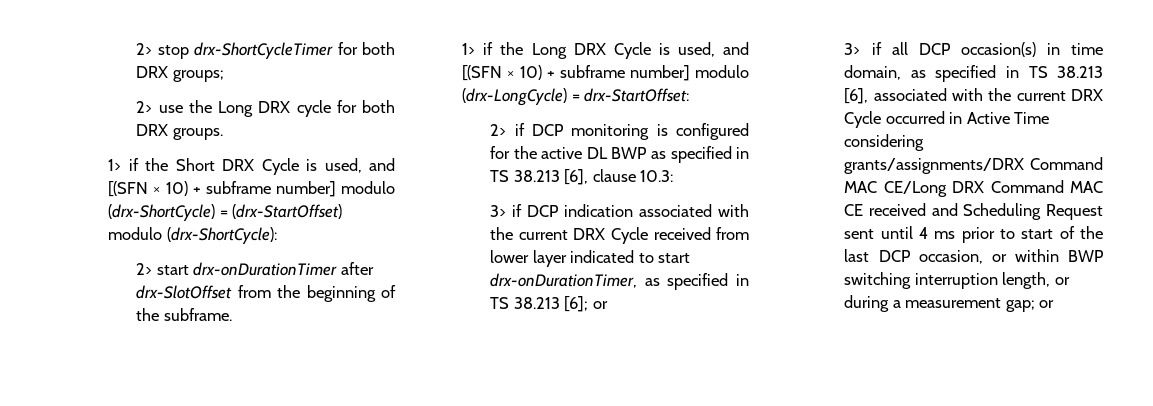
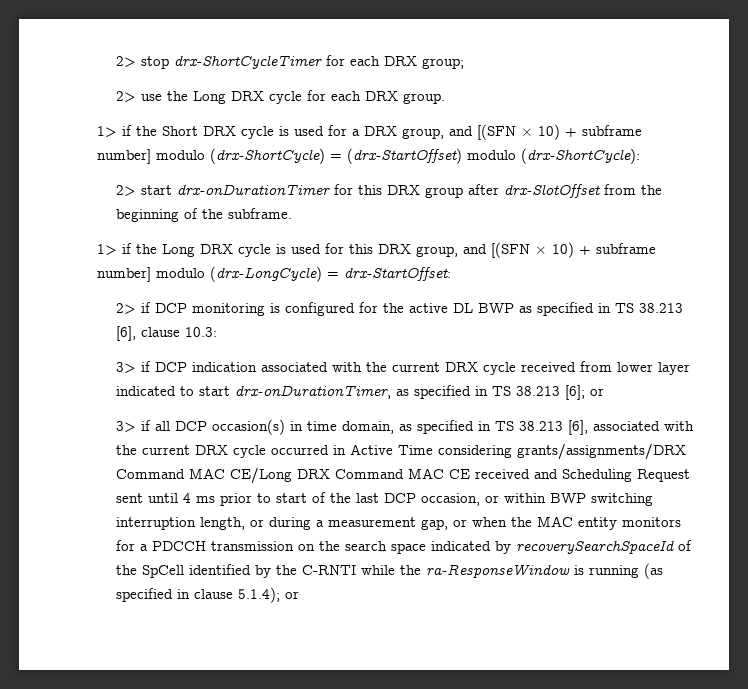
[362,42,395,55] [136,66,224,82] both DRX groups; -> [349,56,464,69] each DRX group;
[362,100,395,113] [136,124,223,140] both DRX groups. -> [330,91,445,104] each DRX group.
[261,158,362,175] Cycle is used, -> [240,125,444,139] cycle is used for a DRX group,
(338, 269) none -> [333,184,463,198] for this DRX group
[613,42,715,59] Cycle is used, -> [237,243,458,257] cycle is used for this DRX group,
[610,227,648,244] Cycle -> [482,362,516,375] cycle
[844,111,882,128] Cycle -> [232,445,266,458] cycle
[1005,300,1035,312] gap; -> [420,516,681,530] [115,540,692,554] [115,563,663,579] [115,587,280,603] gap, or when the MAC entity monitors for a PDCCH transmission on the search space indicated by recoverySearchSpaceId of the SpCell identified by the C-RNTI while the ra-ResponseWindow is running (as specified in clause 5.1.4);

